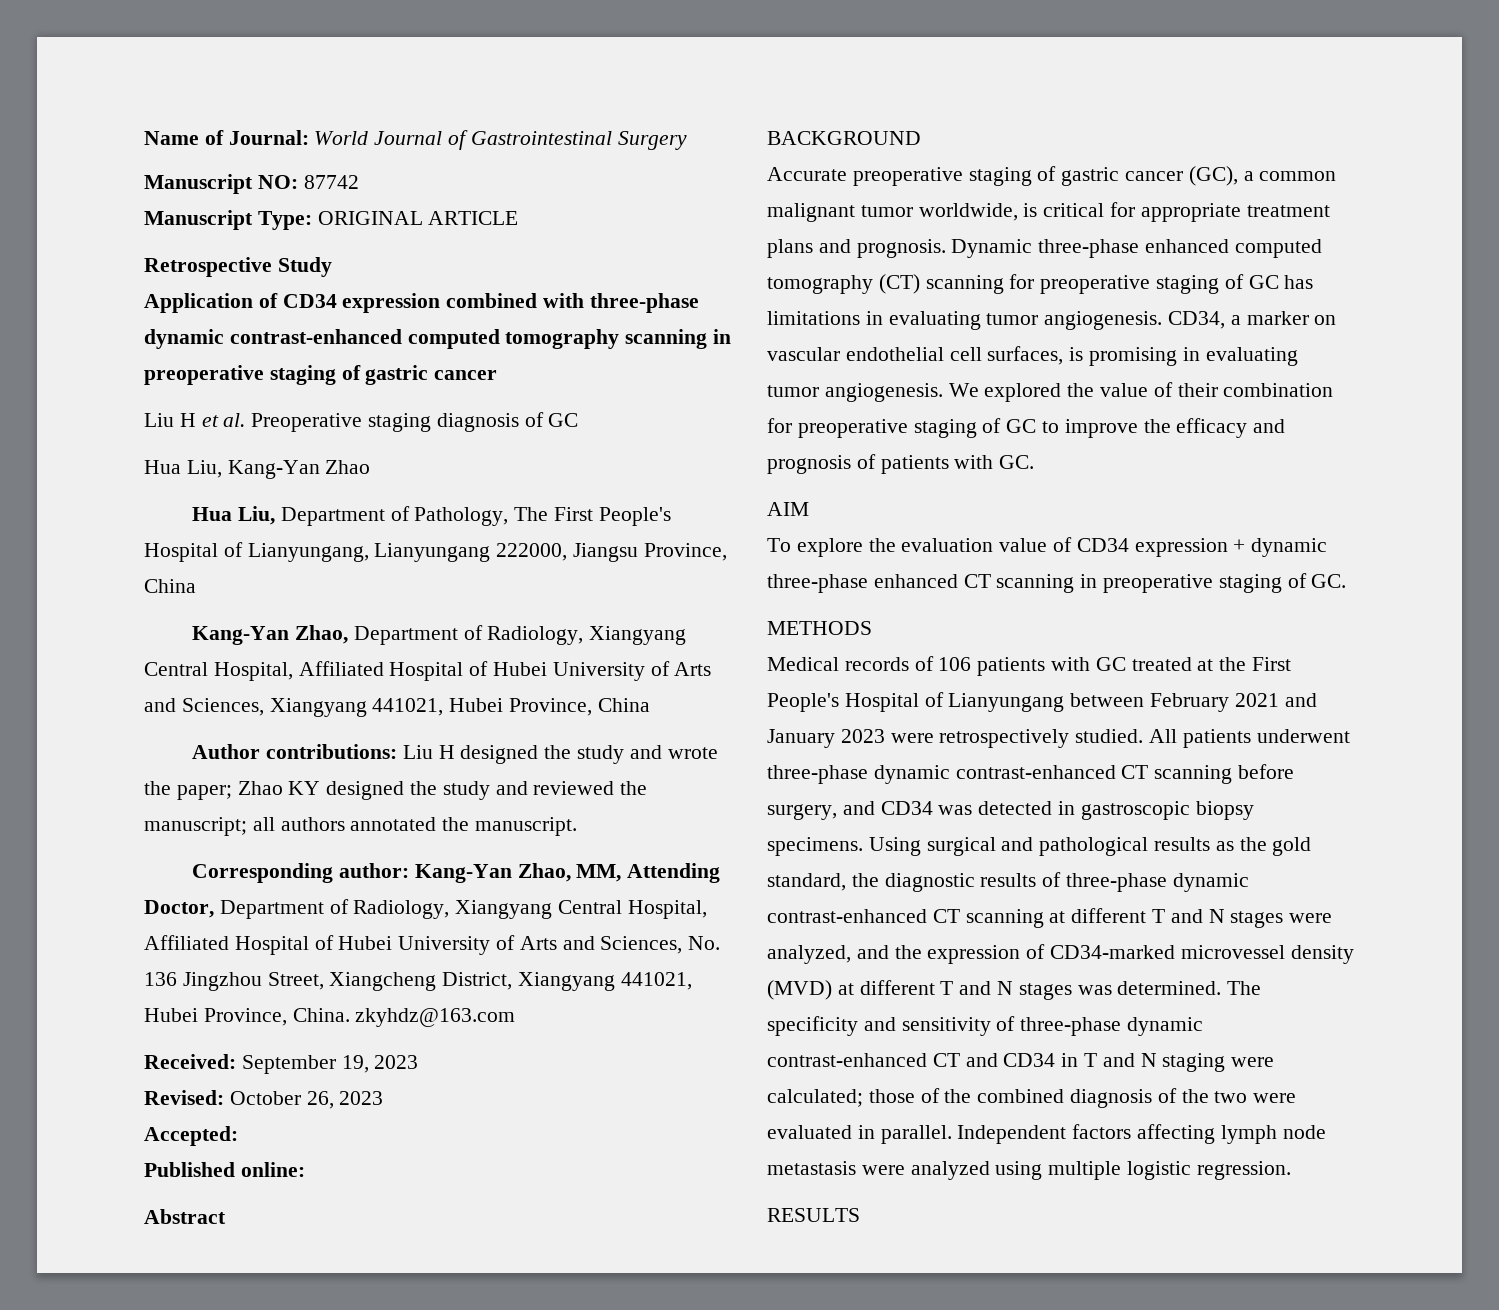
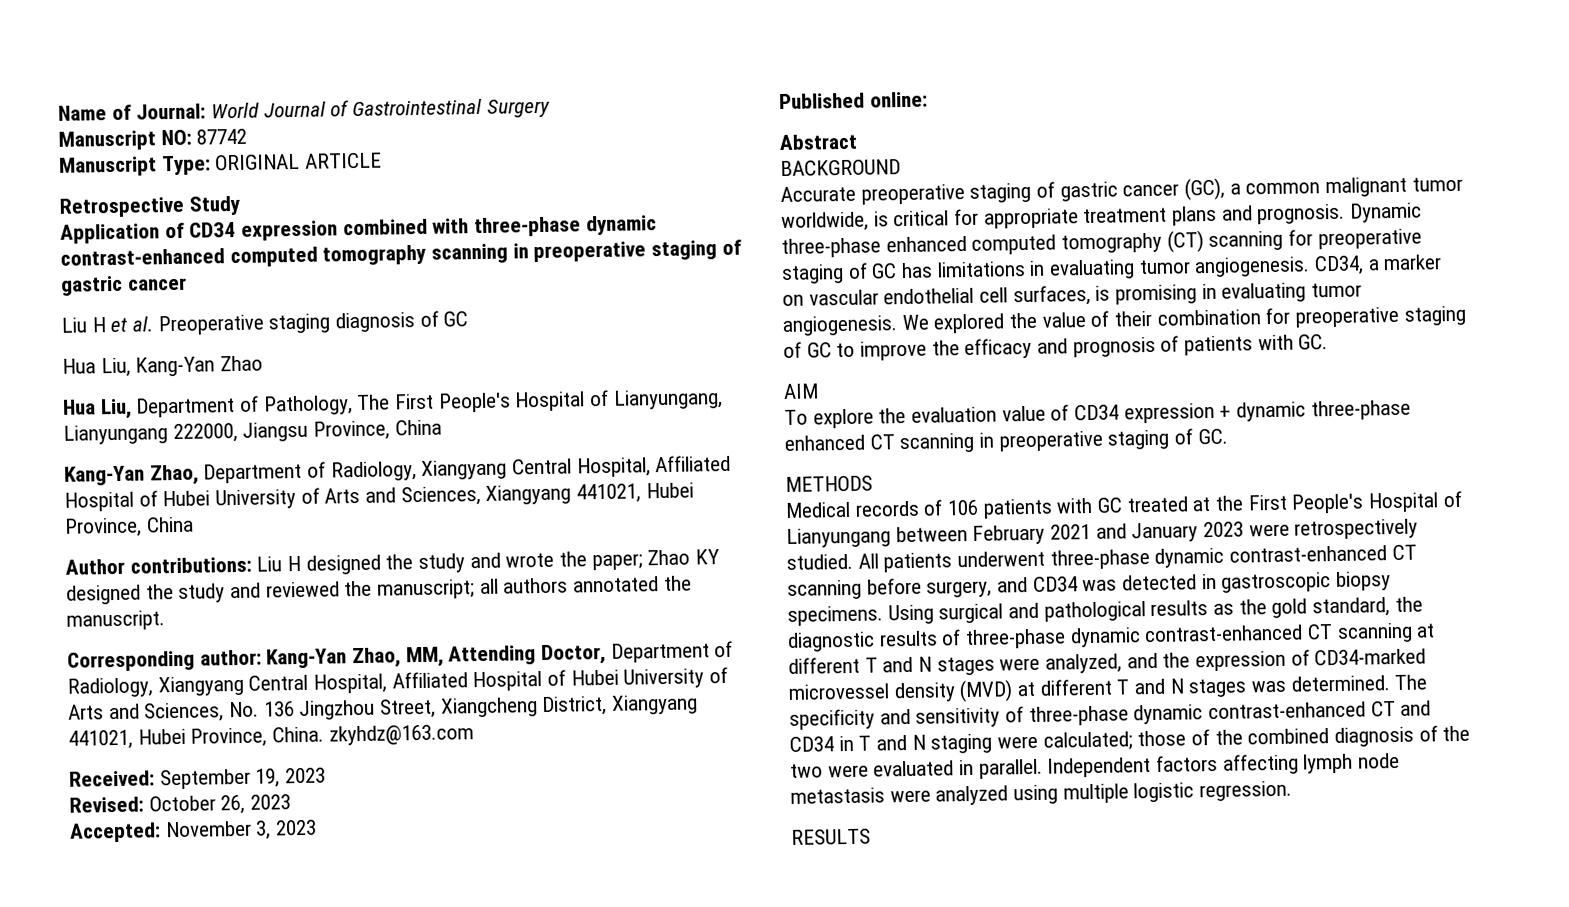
(238, 1136) none -> [164,819,318,840] November 3, 2023

